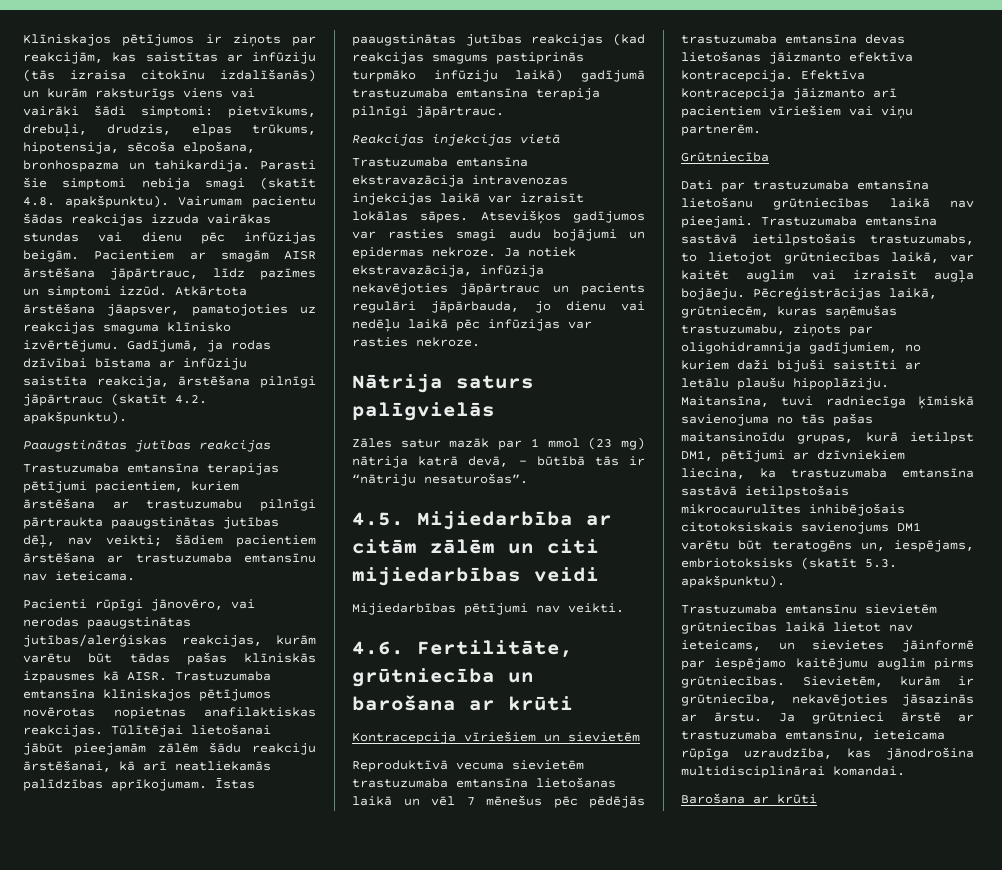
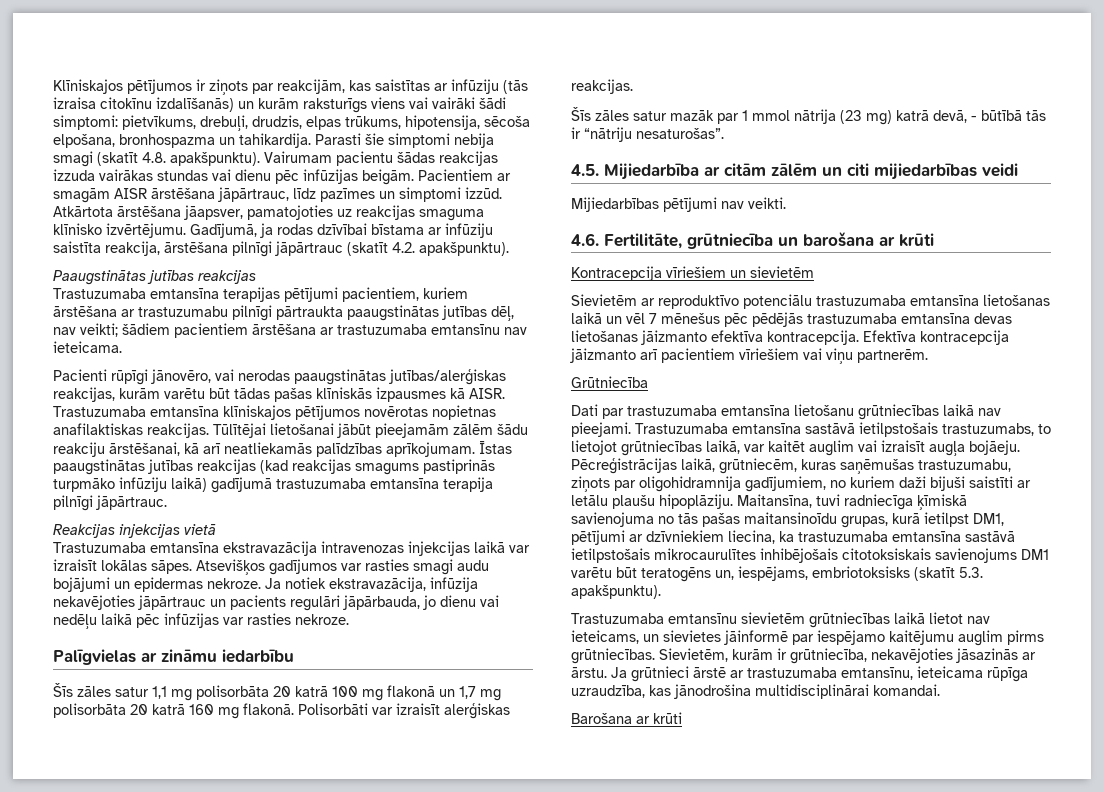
[352,374,534,393] [352,402,495,421] [352,438,392,448] Nātrija saturs palīgvielās // Zāles -> [53,649,294,665] [53,683,501,701] [53,703,510,719] [571,79,633,94] [571,107,629,121] Palīgvielas ar zināmu iedarbību // Šīs zāles satur 1,1 mg polisorbāta 20 katrā 100 mg flakonā un 1,7 mg polisorbāta 20 katrā 160 mg flakonā. Polisorbāti var izraisīt alerģiskas reakcijas. // Šīs zāles
(580, 443) none -> [794,109,836,124] nātrija
[352,456,408,468] nātrija -> (892, 117) none
[352,760,584,772] Reproduktīvā vecuma sievietēm -> [571,294,812,309] Sievietēm ar reproduktīvo potenciālu

